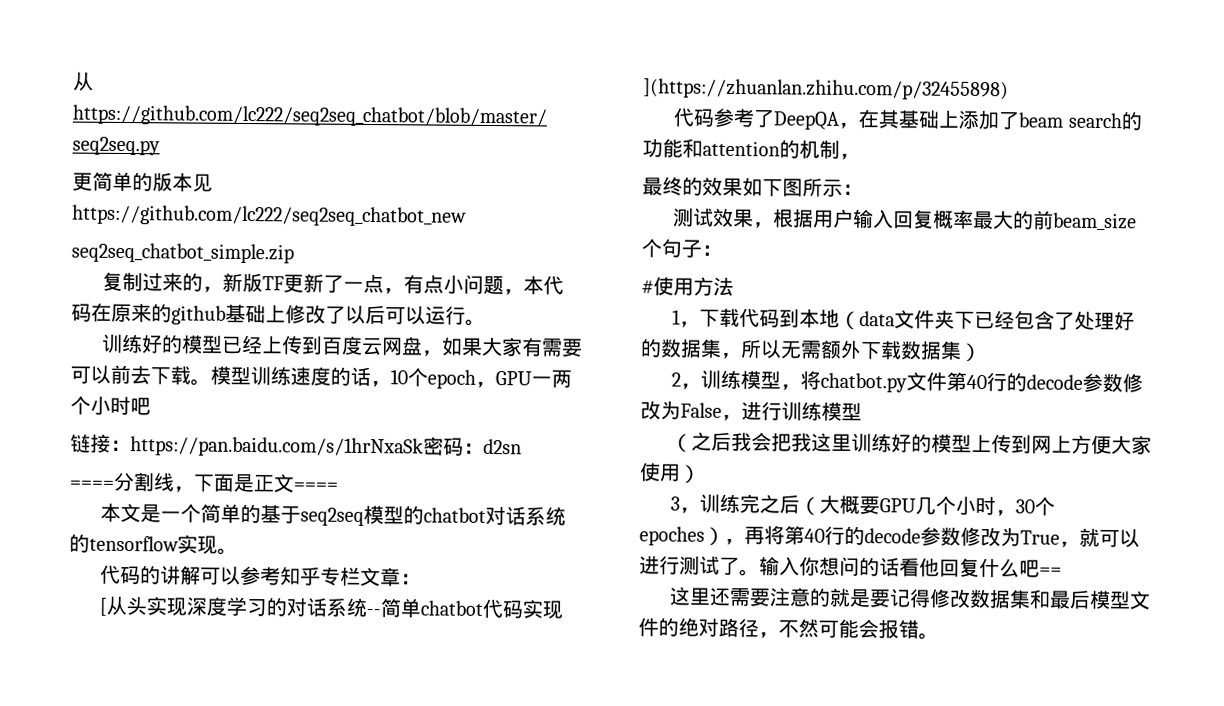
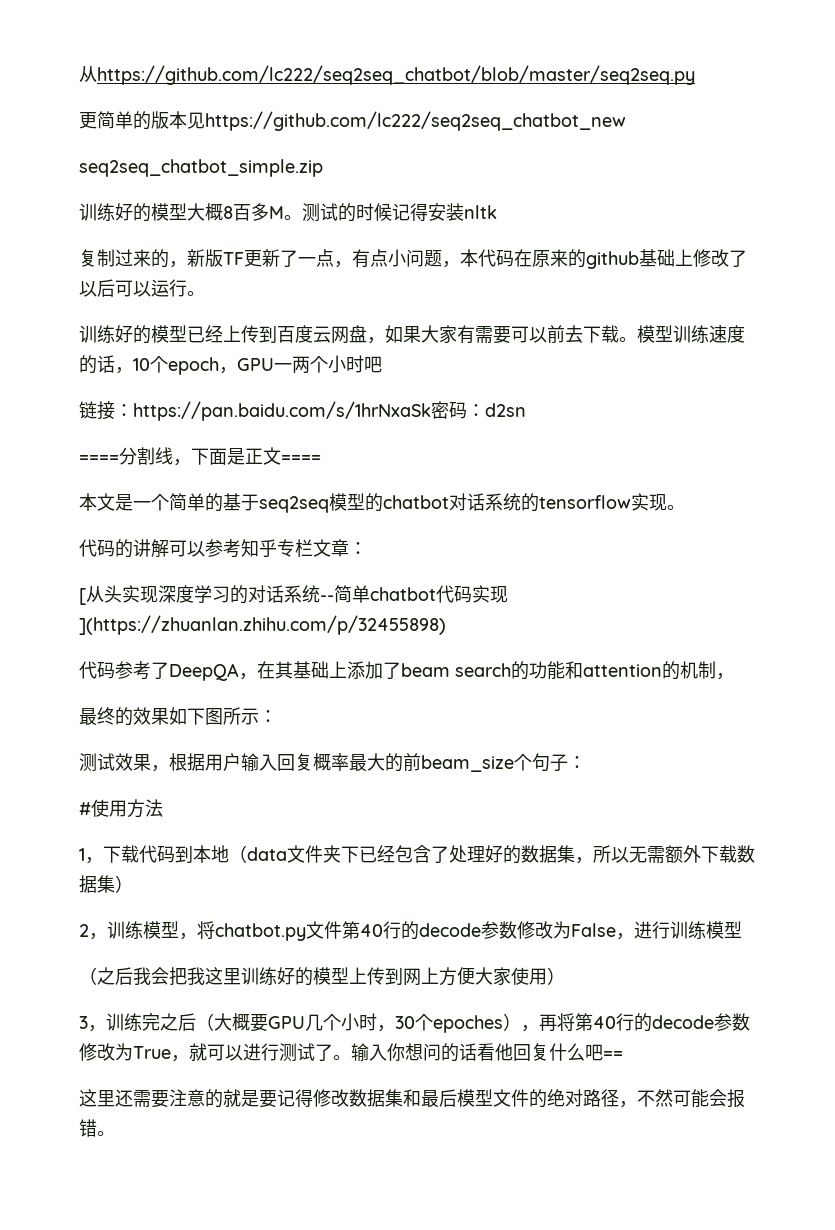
(294, 253) none -> [79,203,497,222] // 训练好的模型大概8百多M。测试的时候记得安装nltk

